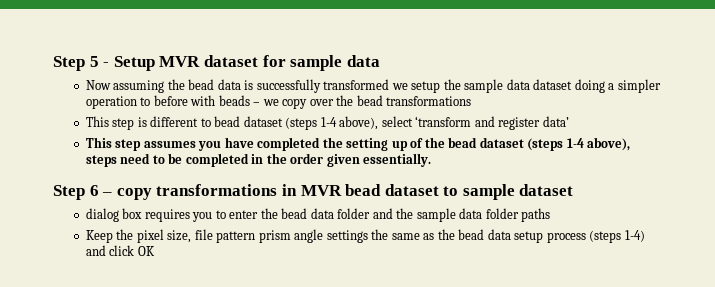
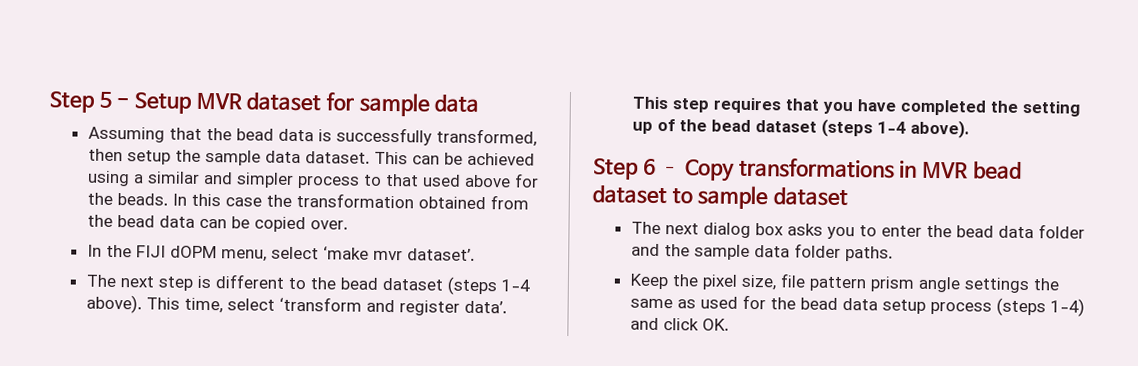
[85,80,165,93] Now assuming -> [87,126,202,143] Assuming that
[323,79,408,90] transformed we -> [435,128,537,147] [87,148,123,162] transformed, then
[533,79,661,93] [85,95,472,109] [85,116,109,127] dataset doing a simpler operation to before with beads – we copy over the bead transformations // This -> [304,151,535,166] [86,170,539,189] [86,192,529,210] [86,214,348,233] [86,244,475,262] [85,274,154,288] dataset. This can be achieved using a similar and simpler process to that used above for the beads. In this case the transformation obtained from the bead data can be copied over. // In the FIJI dOPM menu, select ‘make mvr dataset’. // The next
[214,116,379,130] bead dataset (steps 1-4 above), -> [309,276,530,296] [85,294,223,314] the bead dataset (steps 1-4 above). This time,
[542,116,569,127] [85,137,196,151] data’ // This step assumes -> [463,300,507,314] [631,96,819,114] data’. This step requires that
[587,137,631,151] [85,153,432,167] above), steps need to be completed in the order given essentially. -> [909,119,970,139] above).
[116,188,152,200] copy -> [685,159,736,182] Copy
(574, 190) none -> [630,221,699,235] The next
[144,209,190,222] requires -> [786,223,823,236] asks
[521,208,551,222] paths -> [844,246,893,262] paths.
(435, 236) none -> [699,294,766,310] used for
[137,246,155,256] OK -> [701,318,729,331] OK.

